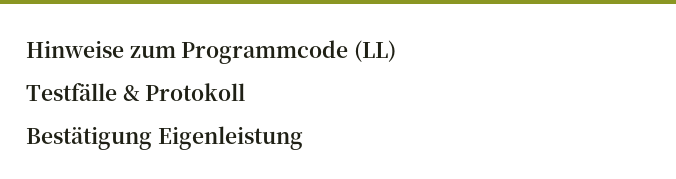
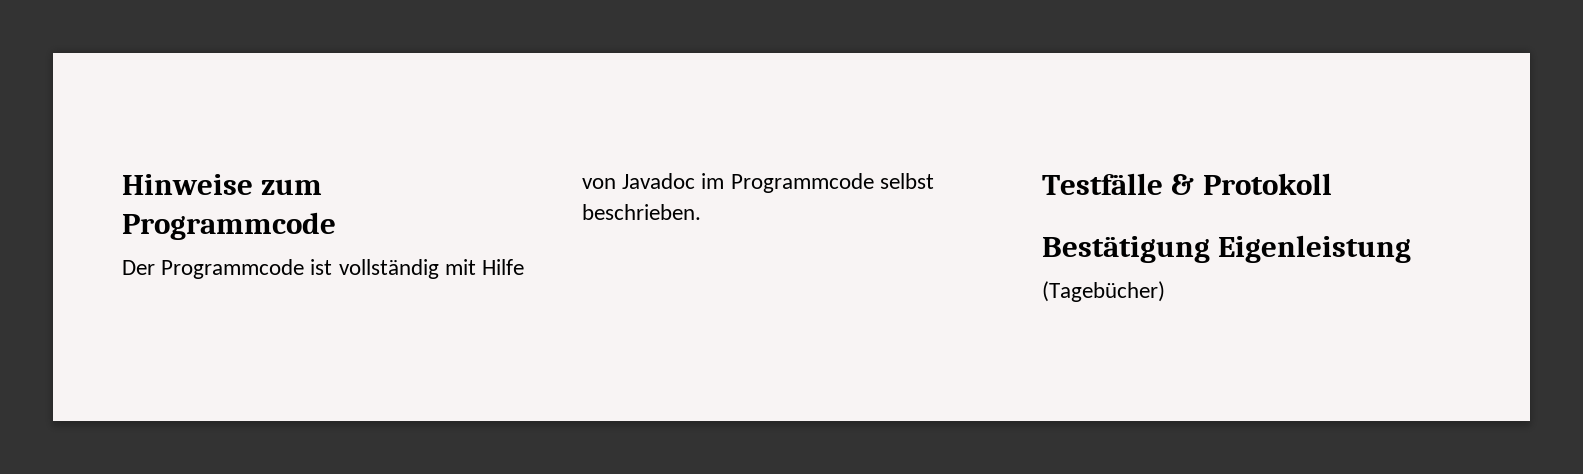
[354,40,397,62] (LL) -> [122,259,525,279] [582,173,934,193] [582,204,701,220] // Der Programmcode ist vollständig mit Hilfe von Javadoc im Programmcode selbst beschrieben.
(303, 138) none -> [1042,281,1165,302] // (Tagebücher)

